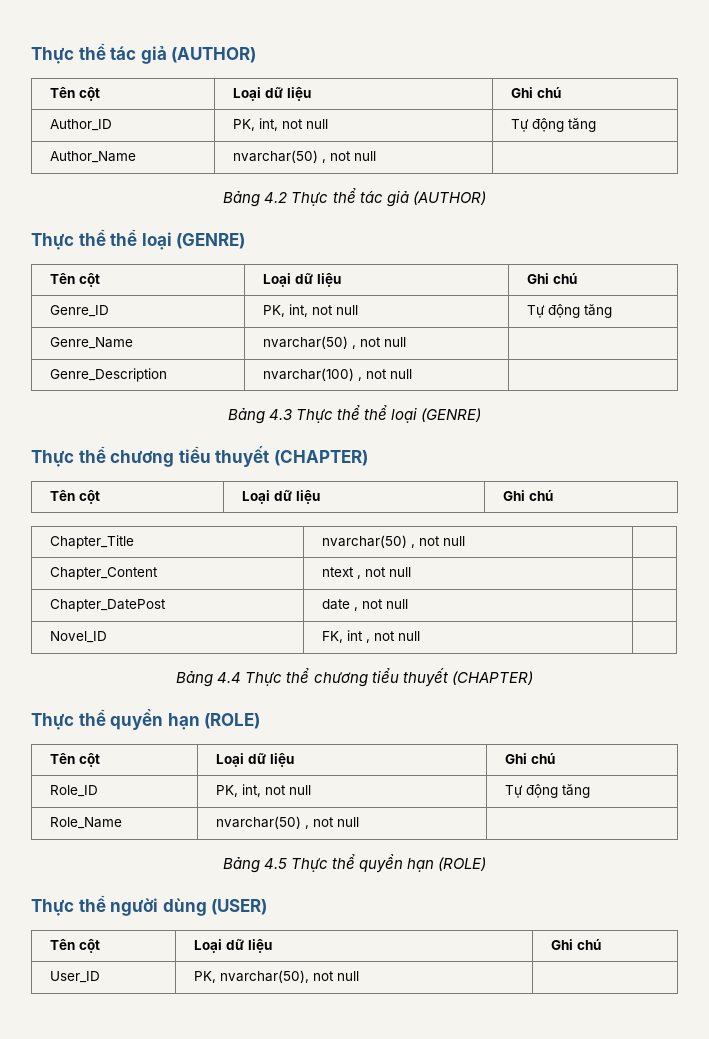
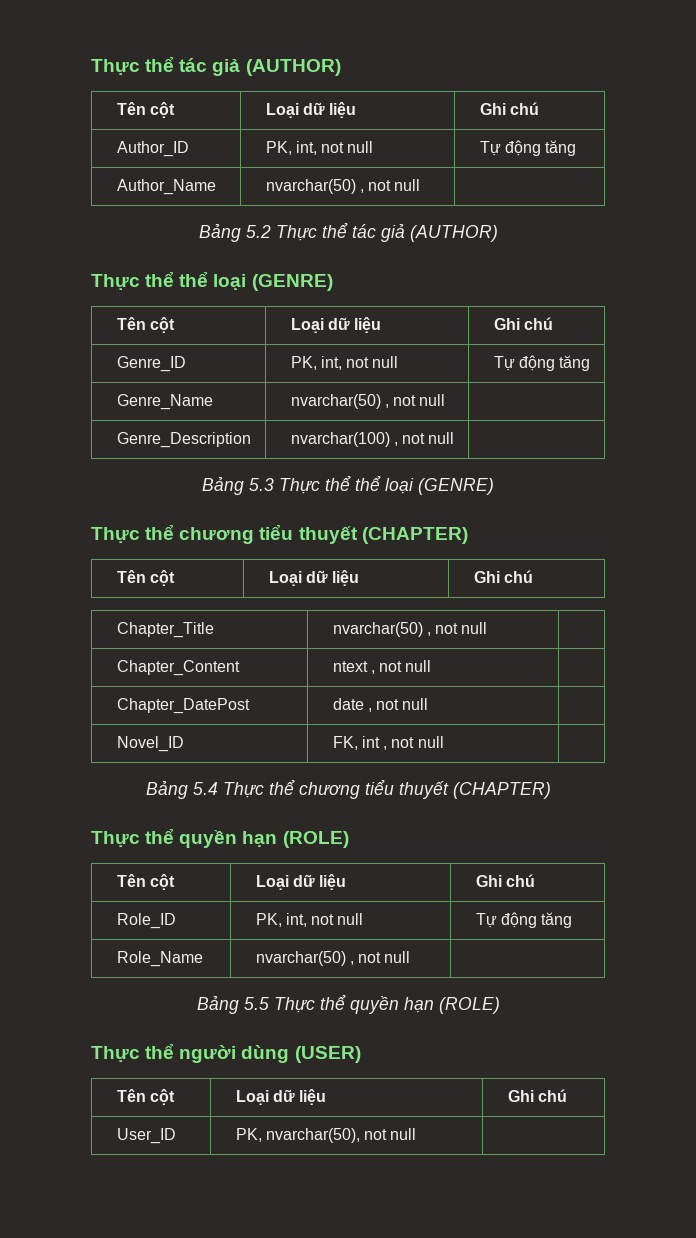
[264,192,288,203] 4.2 -> [245,225,271,238] 5.2
[268,409,292,420] 4.3 -> [249,478,274,491] 5.3
[217,672,242,683] 4.4 -> [192,782,218,795] 5.4
[263,858,287,869] 4.5 -> [243,997,269,1010] 5.5

